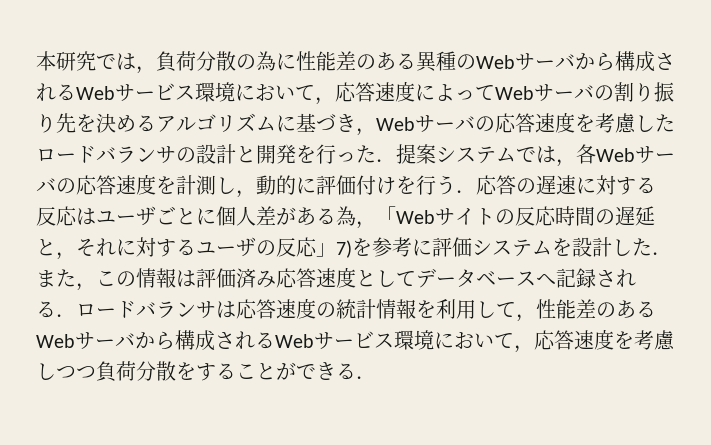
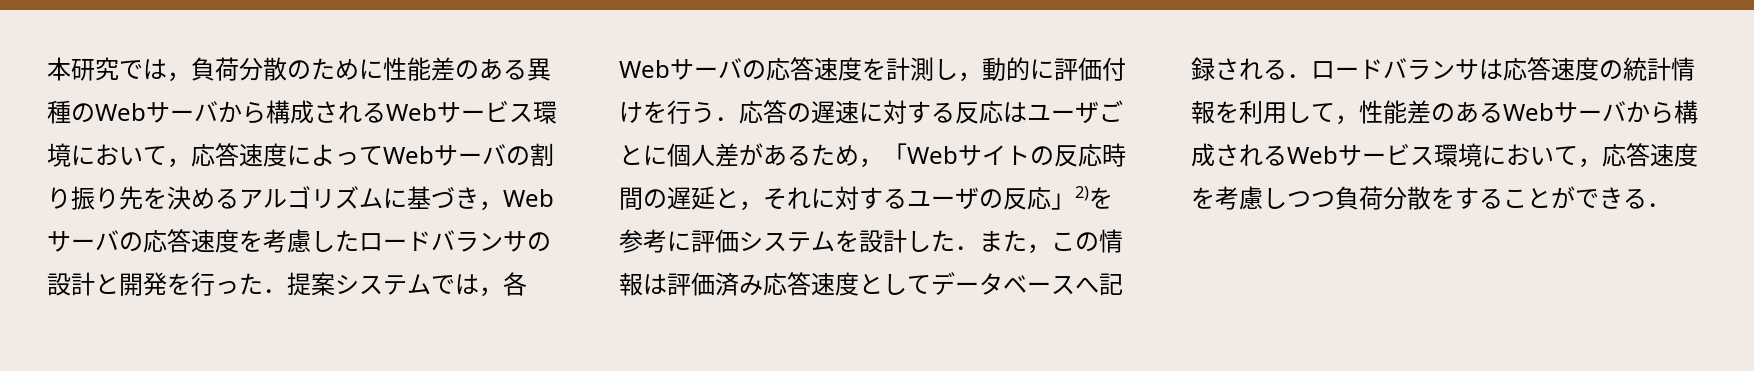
[256,51,276,71] 為 -> [311,58,359,80] ため
[336,206,356,226] 為 -> [811,144,859,166] ため
[336,240,352,258] 7) -> [1075,186,1089,201] 2)

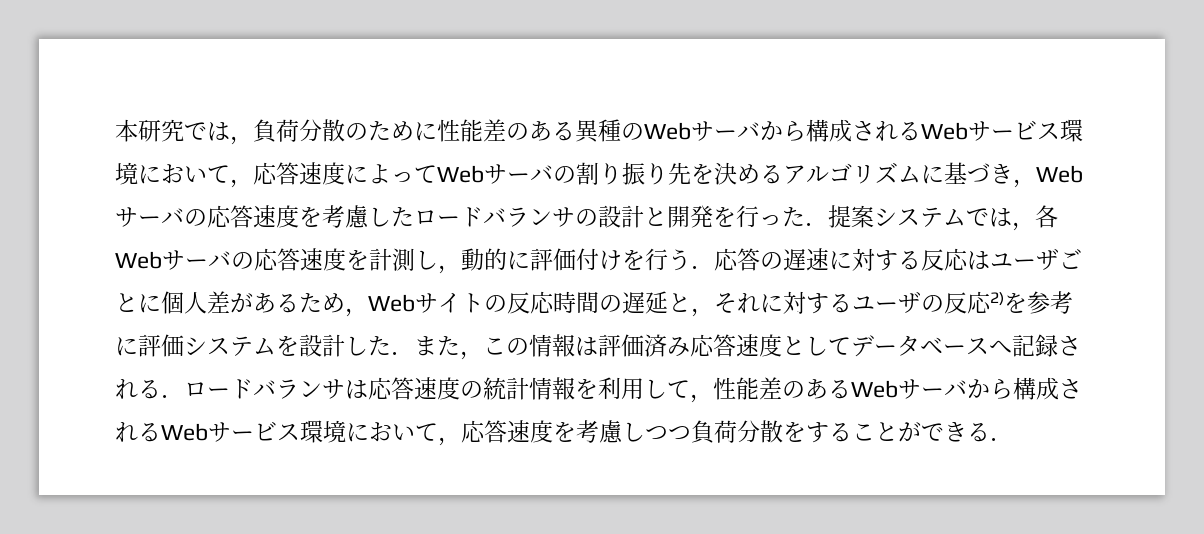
[883,143,907,164] 「 -> (368, 312) none
[1051,193,1075,210] 」 -> (991, 302) none

